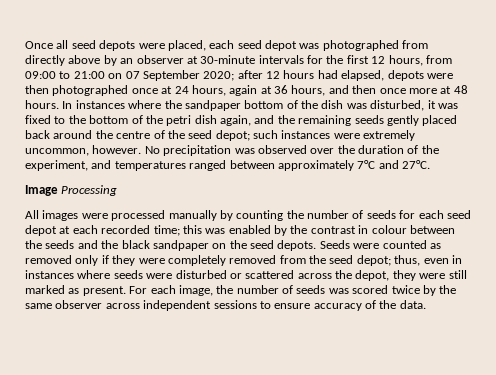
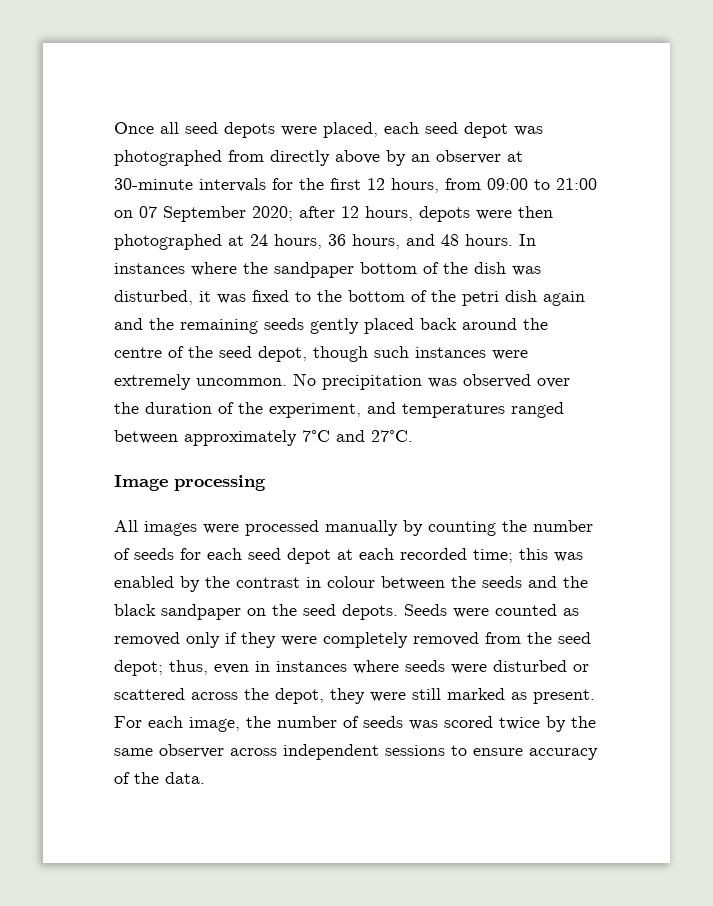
[283,70,385,81] hours had elapsed, -> [365,206,413,221] hours,
[131,88,158,94] once -> (222, 242) none
[229,85,272,96] again at -> (322, 241) none
[352,85,452,94] then once more at -> (435, 240) none
[220,115,251,126] again, -> [543,291,585,306] again
[215,130,250,141] depot; -> [258,346,368,362] depot, though
[25,145,142,156] uncommon, however. -> [196,378,287,386] uncommon.
[61,185,118,196] Processing -> [174,475,266,491] processing

